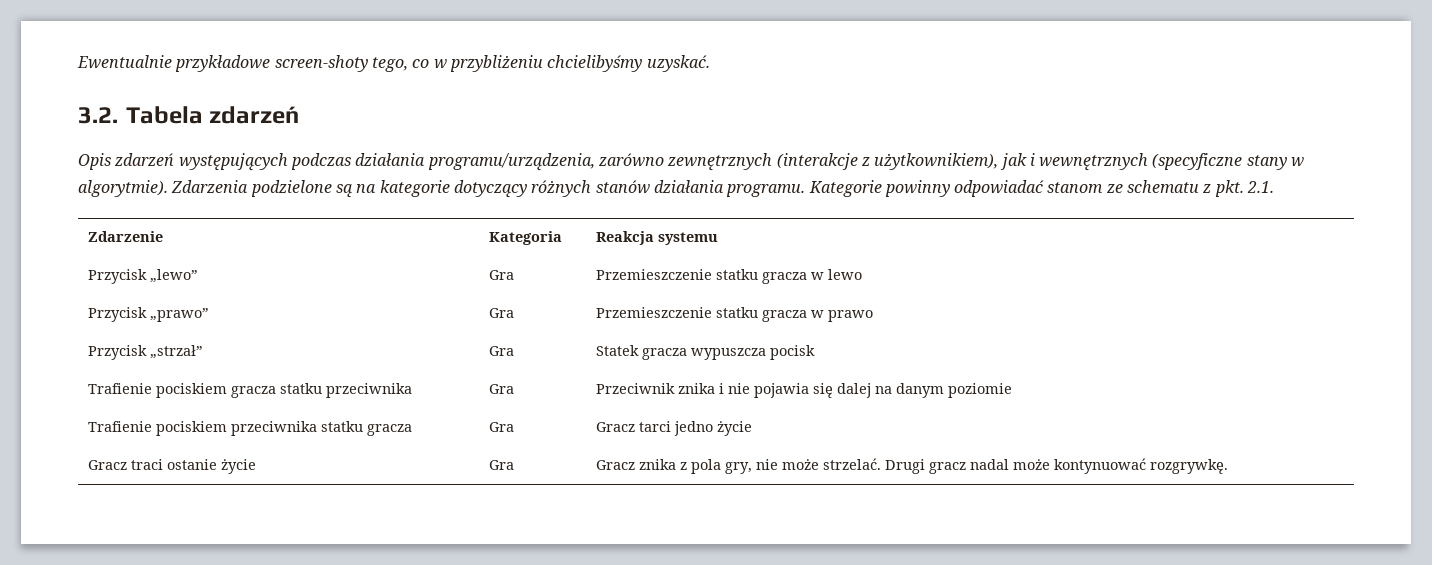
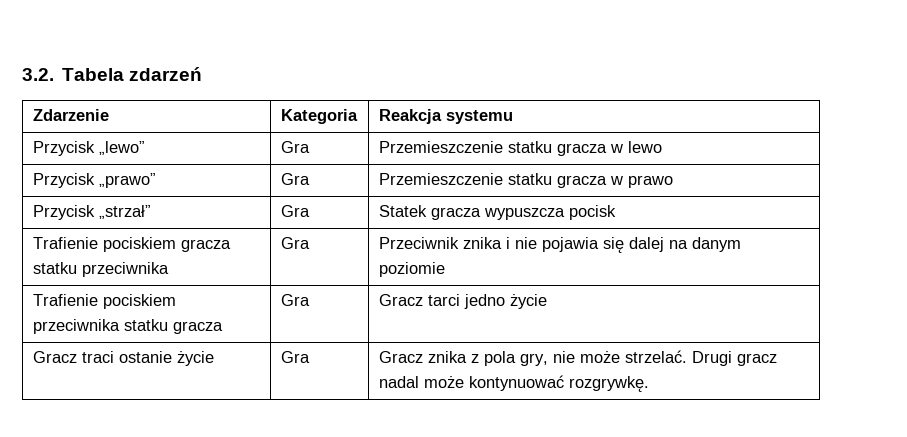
[77,55,710,72] [78,106,300,124] [78,153,1305,171] [78,180,1275,198] Ewentualnie przykładowe screen-shoty tego, co w przybliżeniu chcielibyśmy uzyskać. // 3.2. Tabela zdarzeń // Opis zdarzeń występujących podczas działania programu/urządzenia, zarówno zewnętrznych (interakcje z użytkownikiem), jak i wewnętrznych (specyficzne stany w algorytmie). Zdarzenia podzielone są na kategorie dotyczący różnych stanów działania programu. Kategorie powinny odpowiadać stanom ze schematu z pkt. 2.1. -> [22,67,203,81] 3.2. Tabela zdarzeń

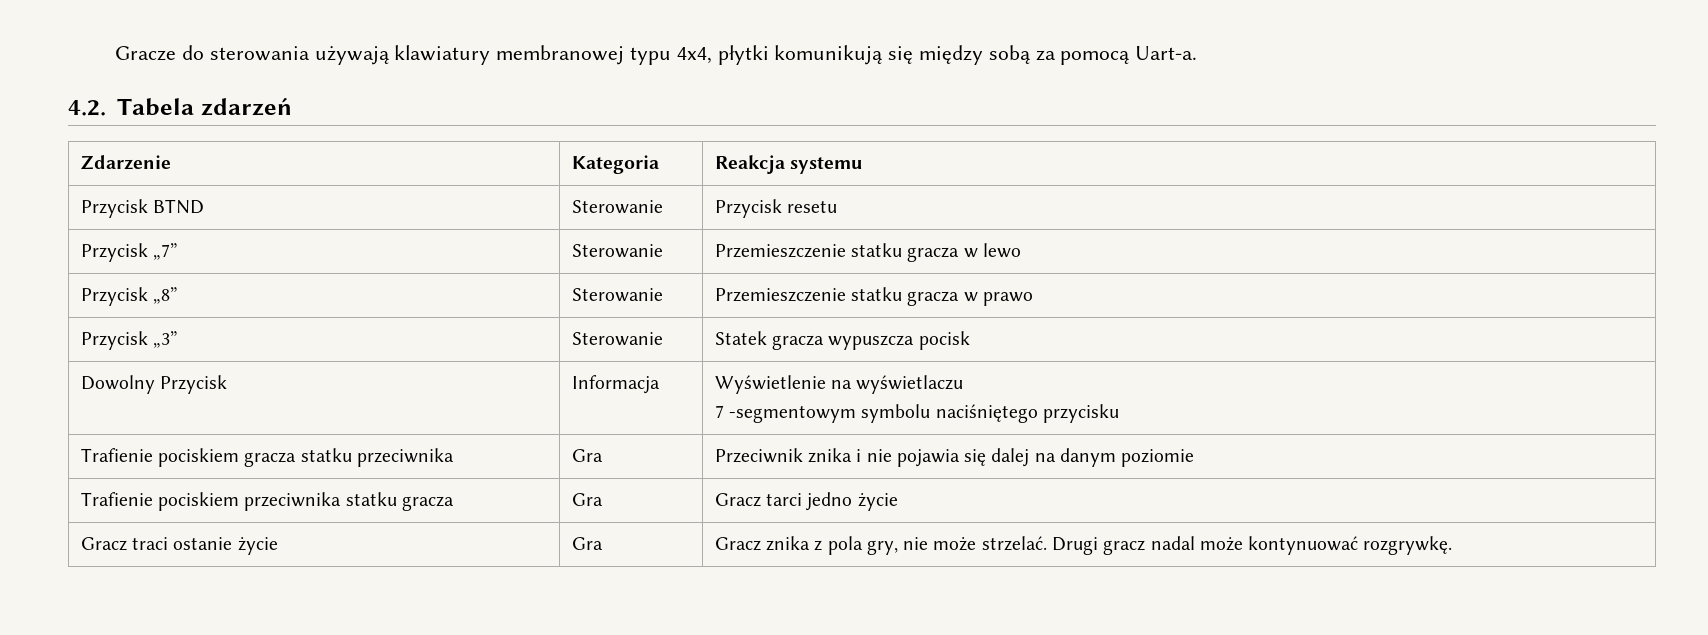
[22,68,54,81] 3.2. -> [115,45,1198,65] [68,100,106,116] Gracze do sterowania używają klawiatury membranowej typu 4x4, płytki komunikują się między sobą za pomocą Uart-a. // 4.2.
[98,141,145,155] [280,141,310,153] „lewo” | Gra -> [153,199,205,214] [571,200,663,214] [714,199,838,218] [80,243,179,262] [571,244,663,258] BTND | Sterowanie | Przycisk resetu // Przycisk „7” | Sterowanie
[98,173,156,188] [280,173,310,185] „prawo” | Gra -> [153,287,179,304] [571,288,663,302] „8” | Sterowanie
[98,205,151,219] [280,205,310,217] „strzał” | Gra -> [153,331,179,348] [571,332,663,346] „3” | Sterowanie
(616, 212) none -> [80,375,228,394] [571,375,660,394] [714,375,964,394] [714,404,1119,423] // Dowolny Przycisk | Informacja | Wyświetlenie na wyświetlaczu // 7 -segmentowym symbolu naciśniętego przycisku

